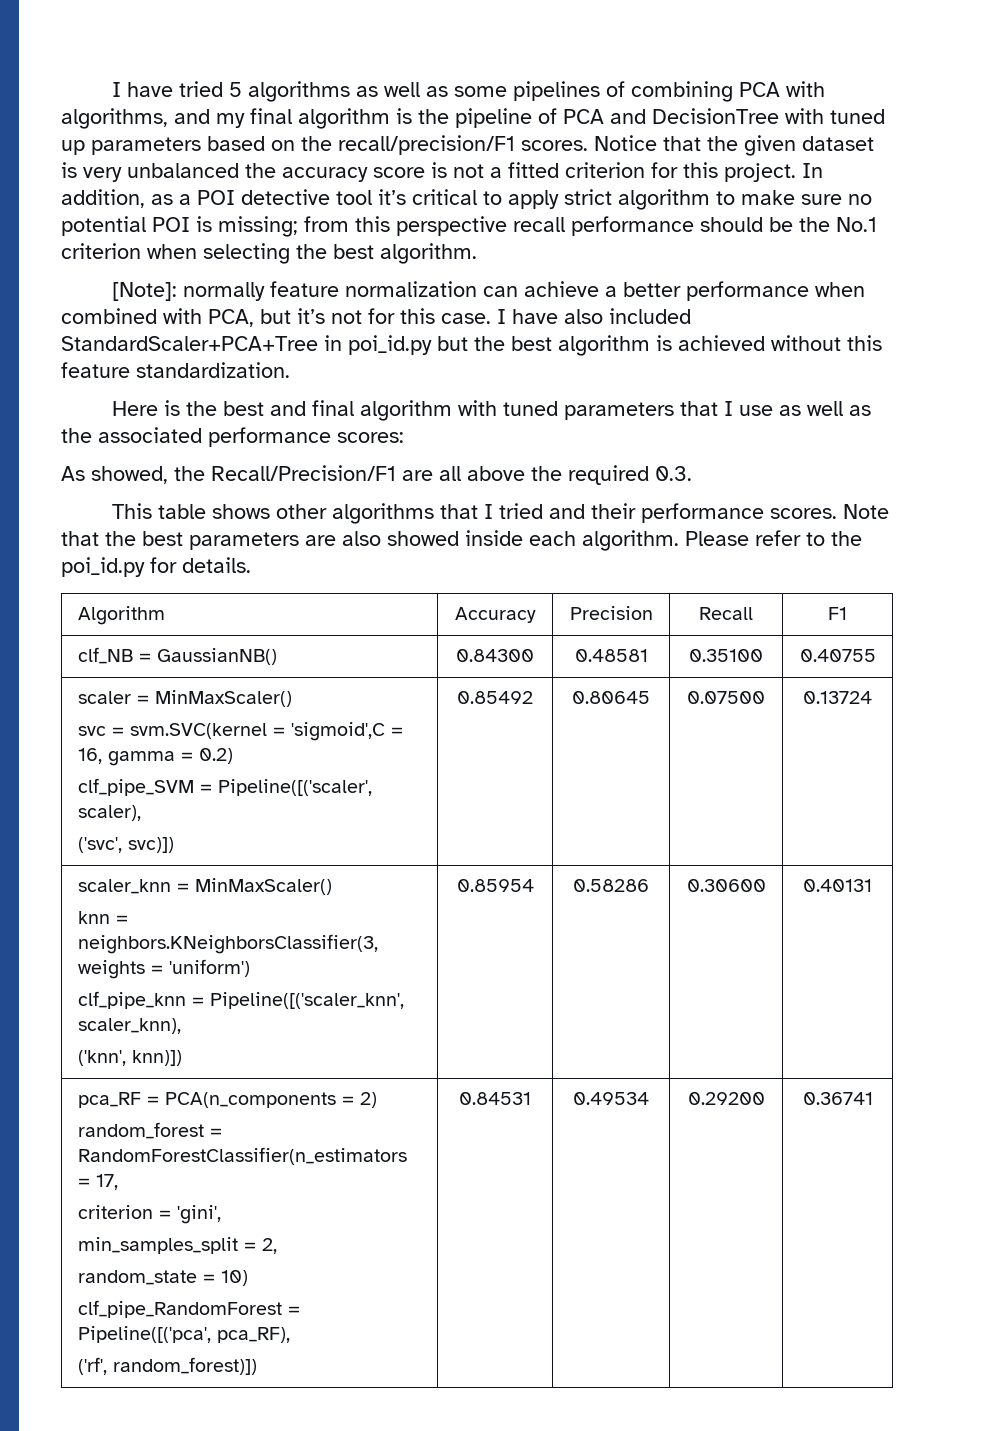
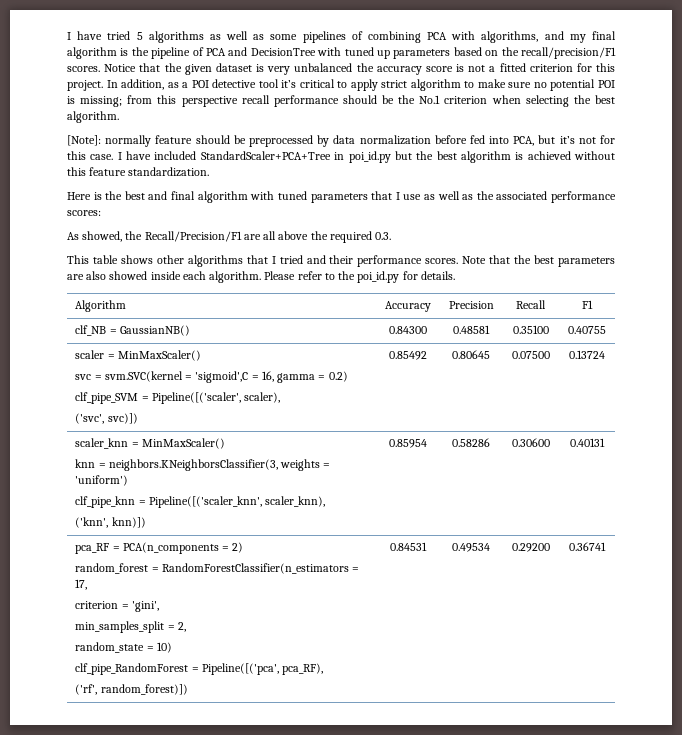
[344,281,865,301] [61,308,202,324] normalization can achieve a better performance when combined with -> [195,135,510,147] should be preprocessed by data normalization before fed into
[564,309,603,324] also -> (152, 155) none

